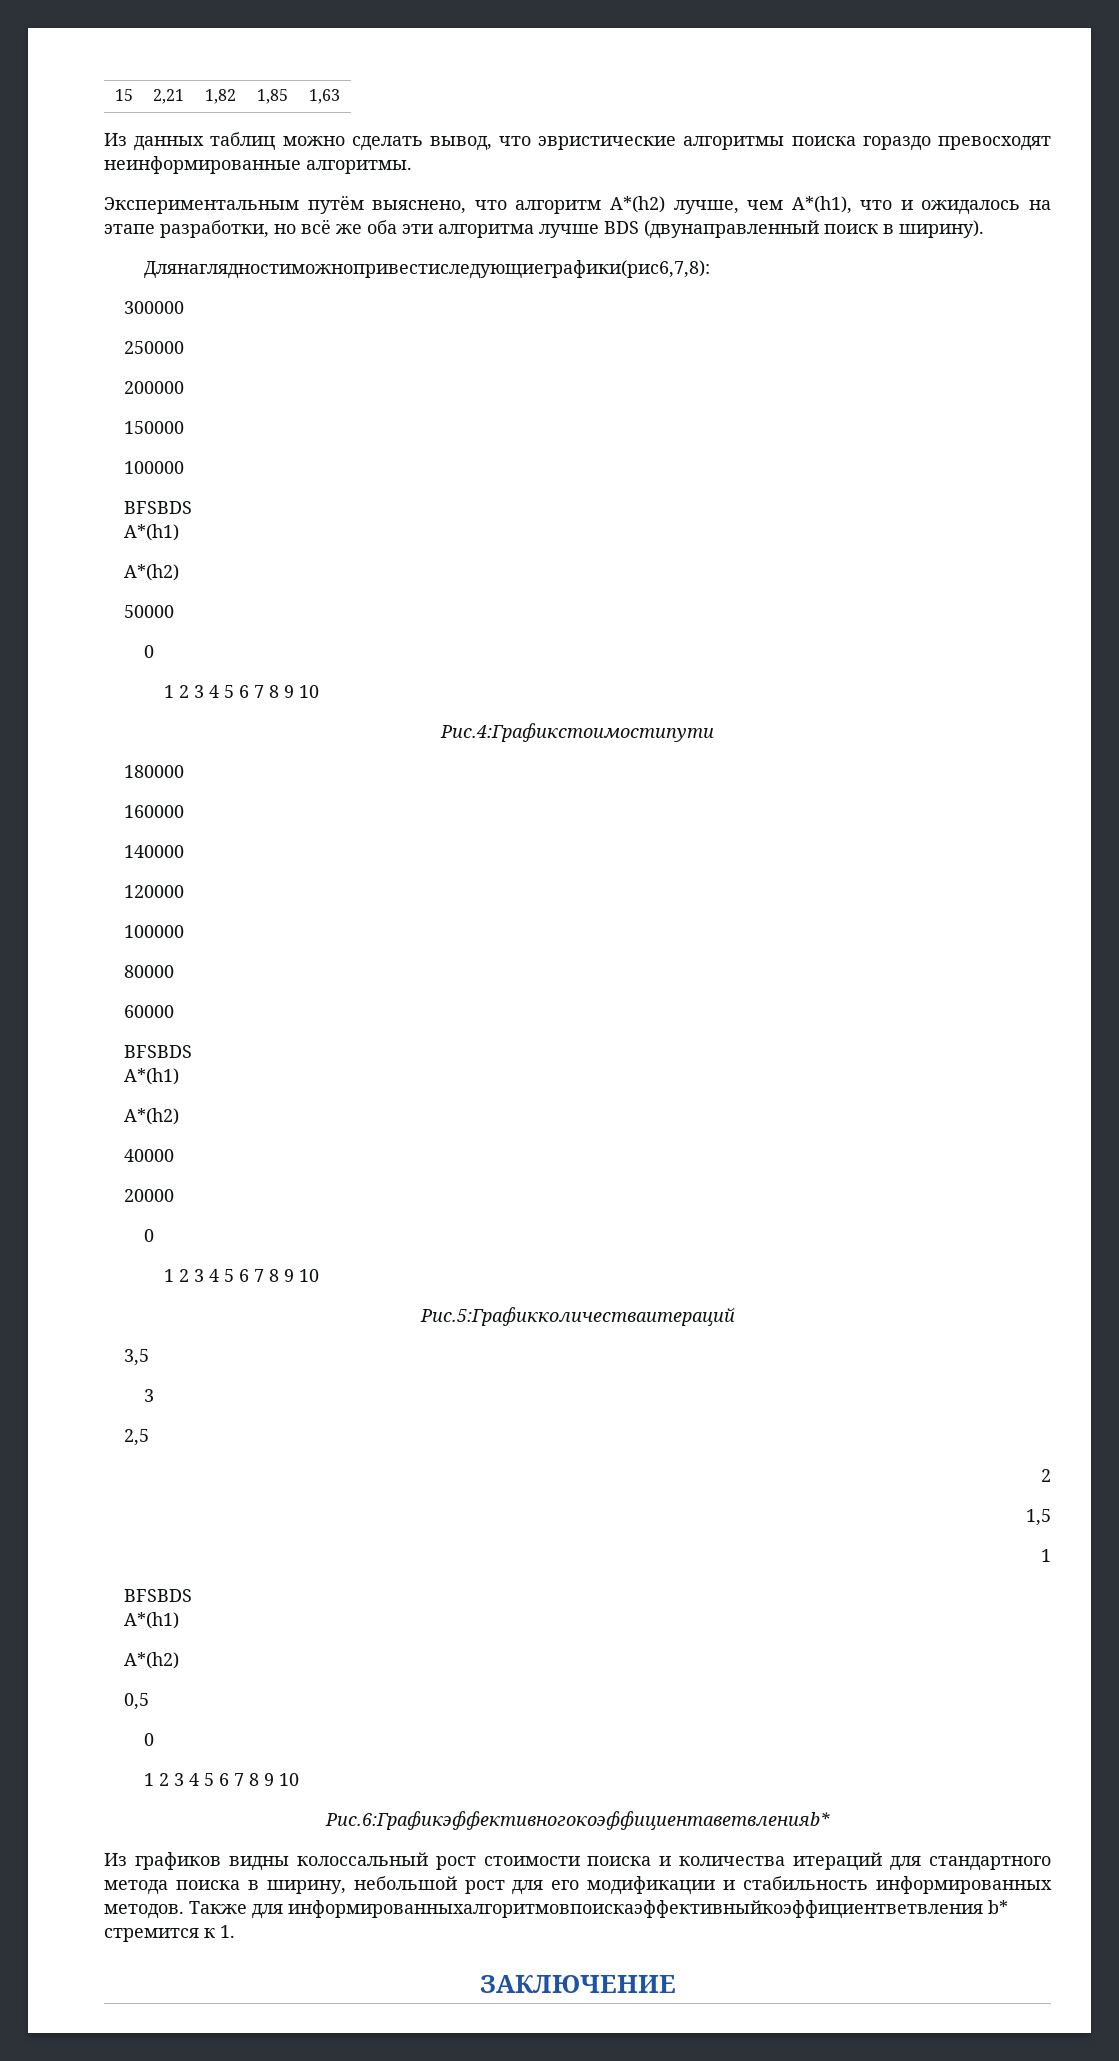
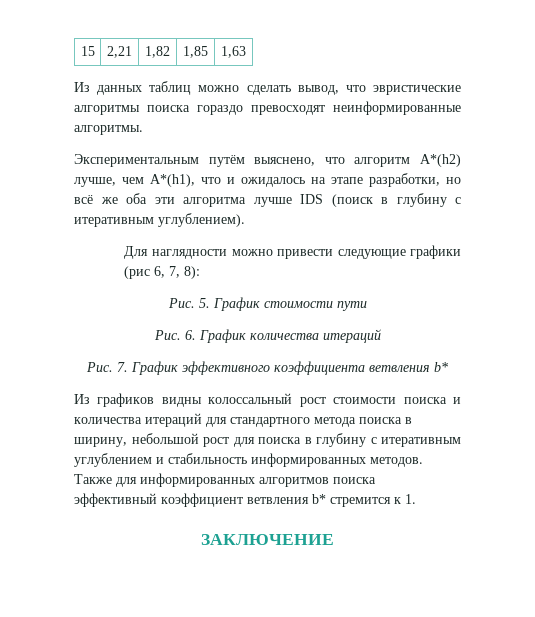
[604,220,984,239] [144,260,711,279] [124,301,185,314] [124,341,185,354] [124,381,185,394] [124,421,185,434] [124,461,185,474] [124,501,193,514] [124,524,180,541] [124,564,180,581] [124,605,175,618] [144,645,155,658] [164,685,320,698] [440,723,714,742] [124,765,185,778] [124,805,185,818] [124,845,185,858] [124,885,185,898] [124,925,185,938] [124,965,175,978] [124,1005,175,1018] [124,1045,193,1058] [124,1068,180,1085] [124,1108,180,1125] [124,1149,175,1162] [124,1189,175,1202] [144,1229,155,1242] [164,1269,320,1282] [419,1307,735,1326] [124,1349,150,1366] [144,1389,155,1402] [124,1429,150,1446] [1041,1469,1051,1482] [1026,1509,1051,1526] [1041,1549,1051,1562] [124,1589,193,1602] [124,1612,180,1629] [124,1652,180,1669] [124,1693,150,1710] [144,1733,155,1746] [144,1773,300,1786] [325,1811,830,1830] BDS (двунаправленный поиск в ширину). // Длянаглядностиможнопривестиследующиеграфики(рис6,7,8): // 300000 // 250000 // 200000 // 150000 // 100000 // BFSBDS // A*(h1) // A*(h2) // 50000 // 0 // 1 2 3 4 5 6 7 8 9 10 // Рис.4:Графикстоимостипути // 180000 // 160000 // 140000 // 120000 // 100000 // 80000 // 60000 // BFSBDS // A*(h1) // A*(h2) // 40000 // 20000 // 0 // 1 2 3 4 5 6 7 8 9 10 // Рис.5:Графикколичестваитераций // 3,5 // 3 // 2,5 // 2 // 1,5 // 1 // BFSBDS // A*(h1) // A*(h2) // 0,5 // 0 // 1 2 3 4 5 6 7 8 9 10 // Рис.6:Графикэффективногокоэффициентаветвленияb* -> [300,193,461,207] [74,213,245,227] [124,245,461,259] [124,266,201,279] [167,297,367,311] [153,329,381,343] [86,361,448,375] IDS (поиск в глубину с итеративным углублением). // Для наглядности можно привести следующие графики (рис 6, 7, 8): // Рис. 5. График стоимости пути // Рис. 6. График количества итераций // Рис. 7. График эффективного коэффициента ветвления b*
[551,1876,716,1895] его модификации -> [258,433,461,447] [74,453,152,467] поиска в глубину с итеративным углублением
[288,1900,983,1919] информированныхалгоритмовпоискаэффективныйкоэффициентветвления -> [140,473,376,487] [74,493,309,507] информированных алгоритмов поиска эффективный коэффициент ветвления

